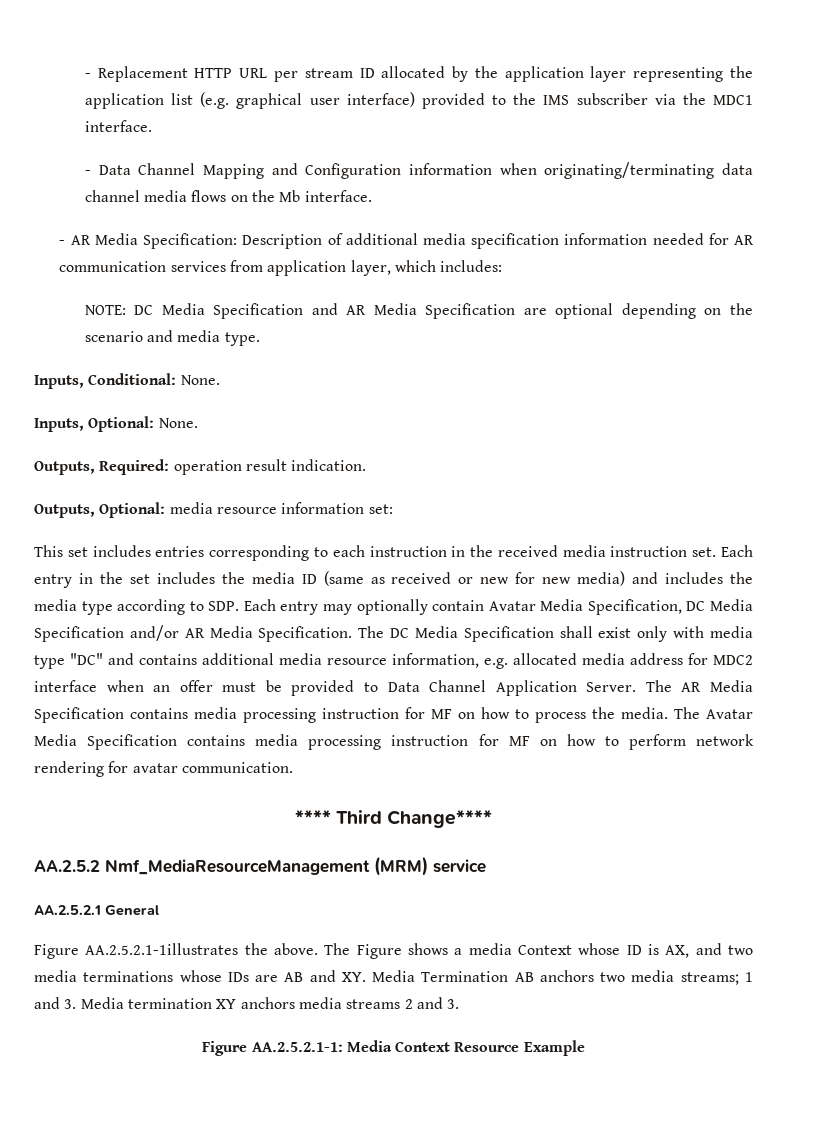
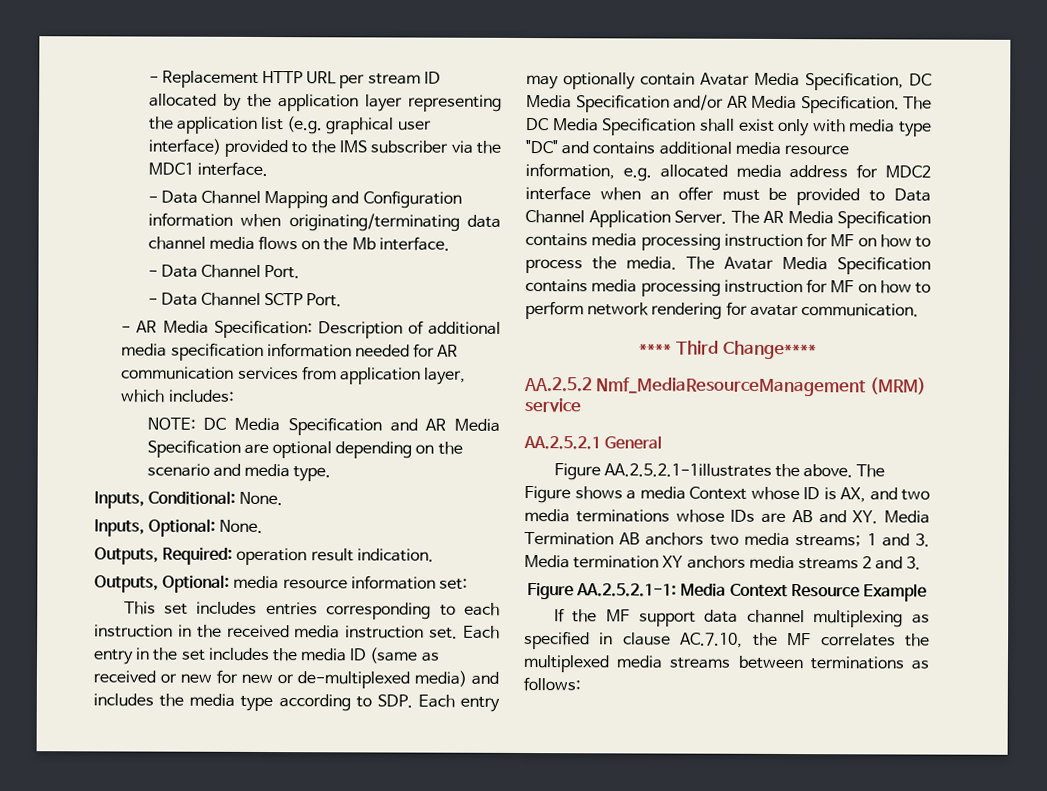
(372, 196) none -> [147,264,301,279] [147,292,343,307] // - Data Channel Port. // - Data Channel SCTP Port.
(572, 580) none -> [277,671,410,689] or de-multiplexed
(585, 1048) none -> [553,608,930,628] [524,631,930,650] [523,655,929,673] [523,677,581,692] // If the MF support data channel multiplexing as specified in clause AC.7.10, the MF correlates the multiplexed media streams between terminations as follows:

